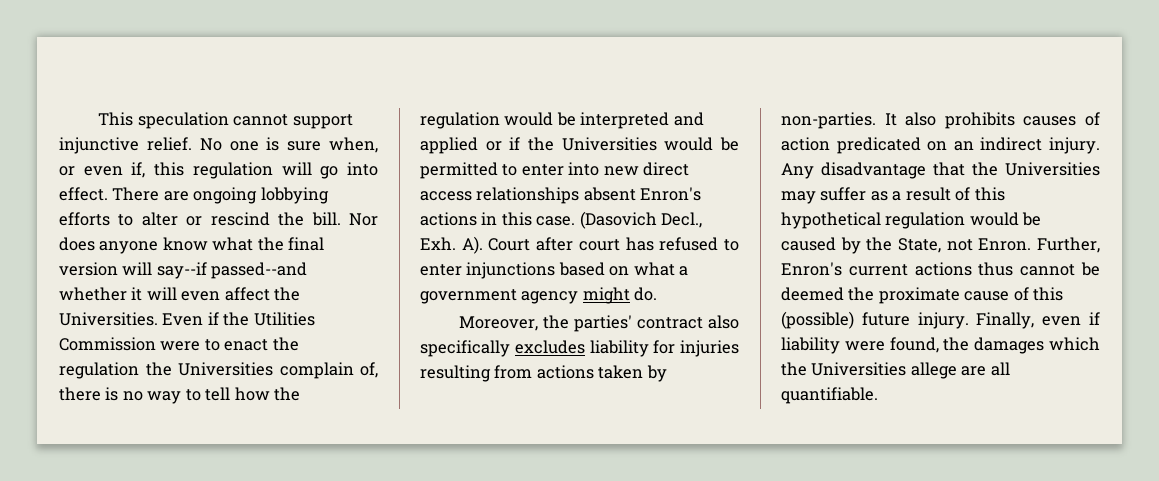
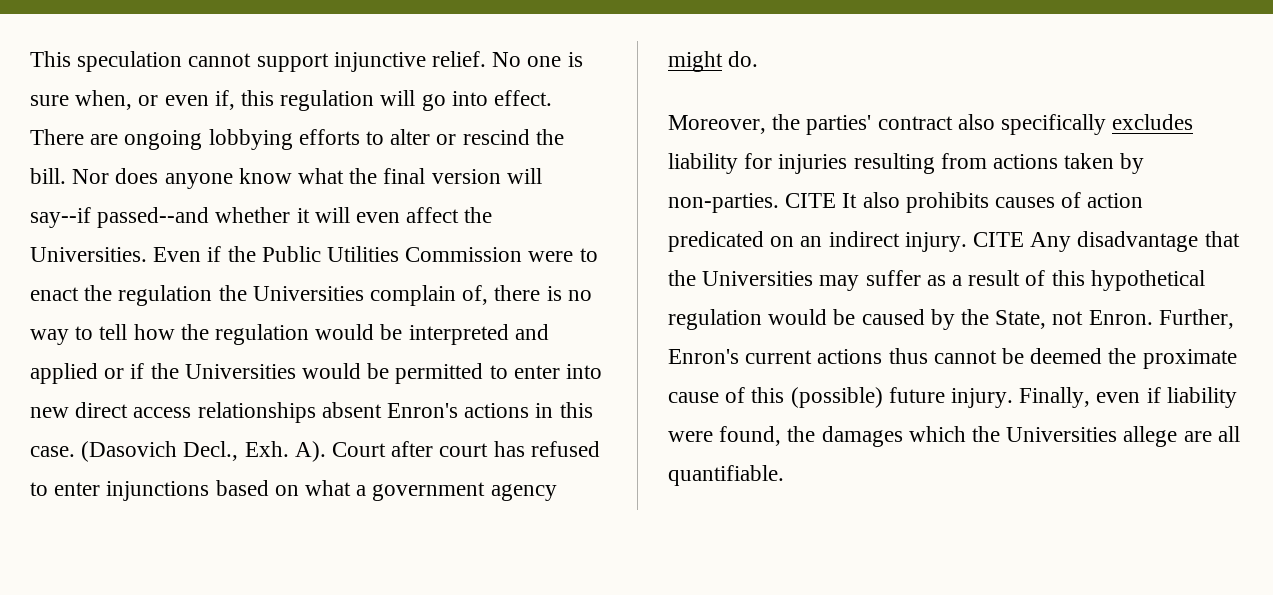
(250, 319) none -> [261,246,321,262] Public
(876, 120) none -> [785,193,837,208] CITE
(1100, 145) none -> [973,232,1025,247] CITE

